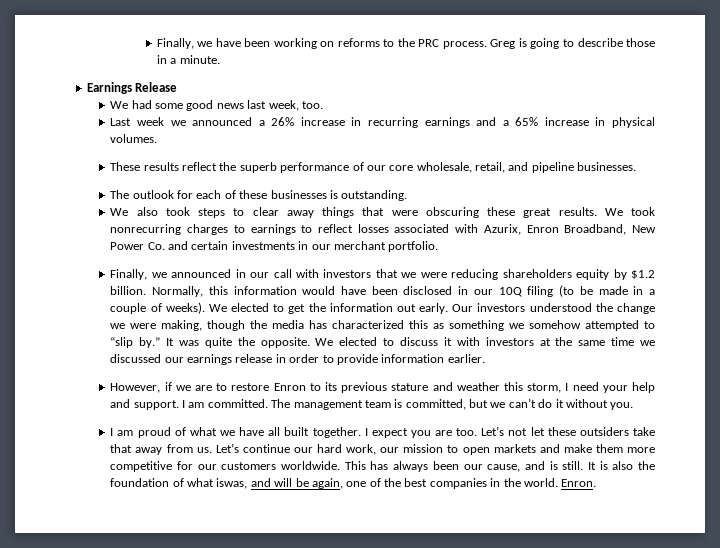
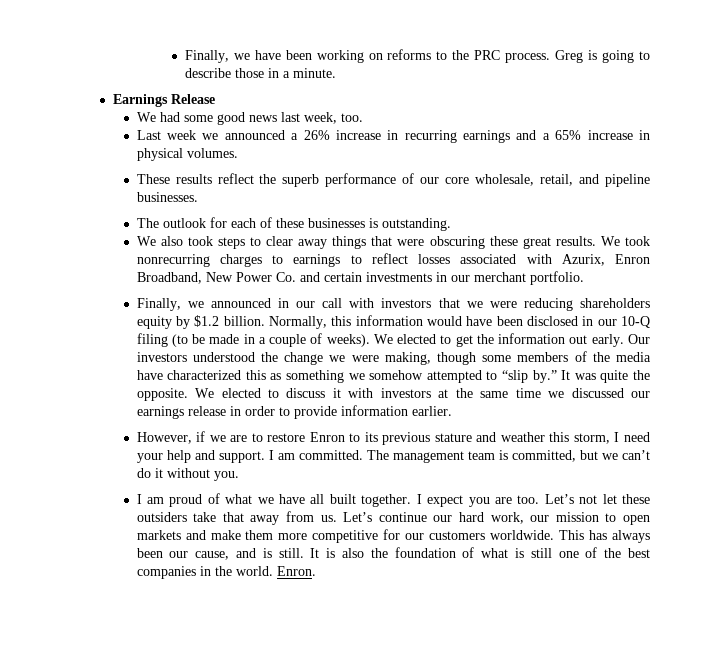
[498,287,522,297] 10Q -> [621,316,651,328] 10-Q
(246, 325) none -> [482,351,587,362] some members of
[309,320,328,329] has -> [136,370,163,380] have
[216,478,343,489] iswas, and will be again, -> [515,548,552,558] is still

